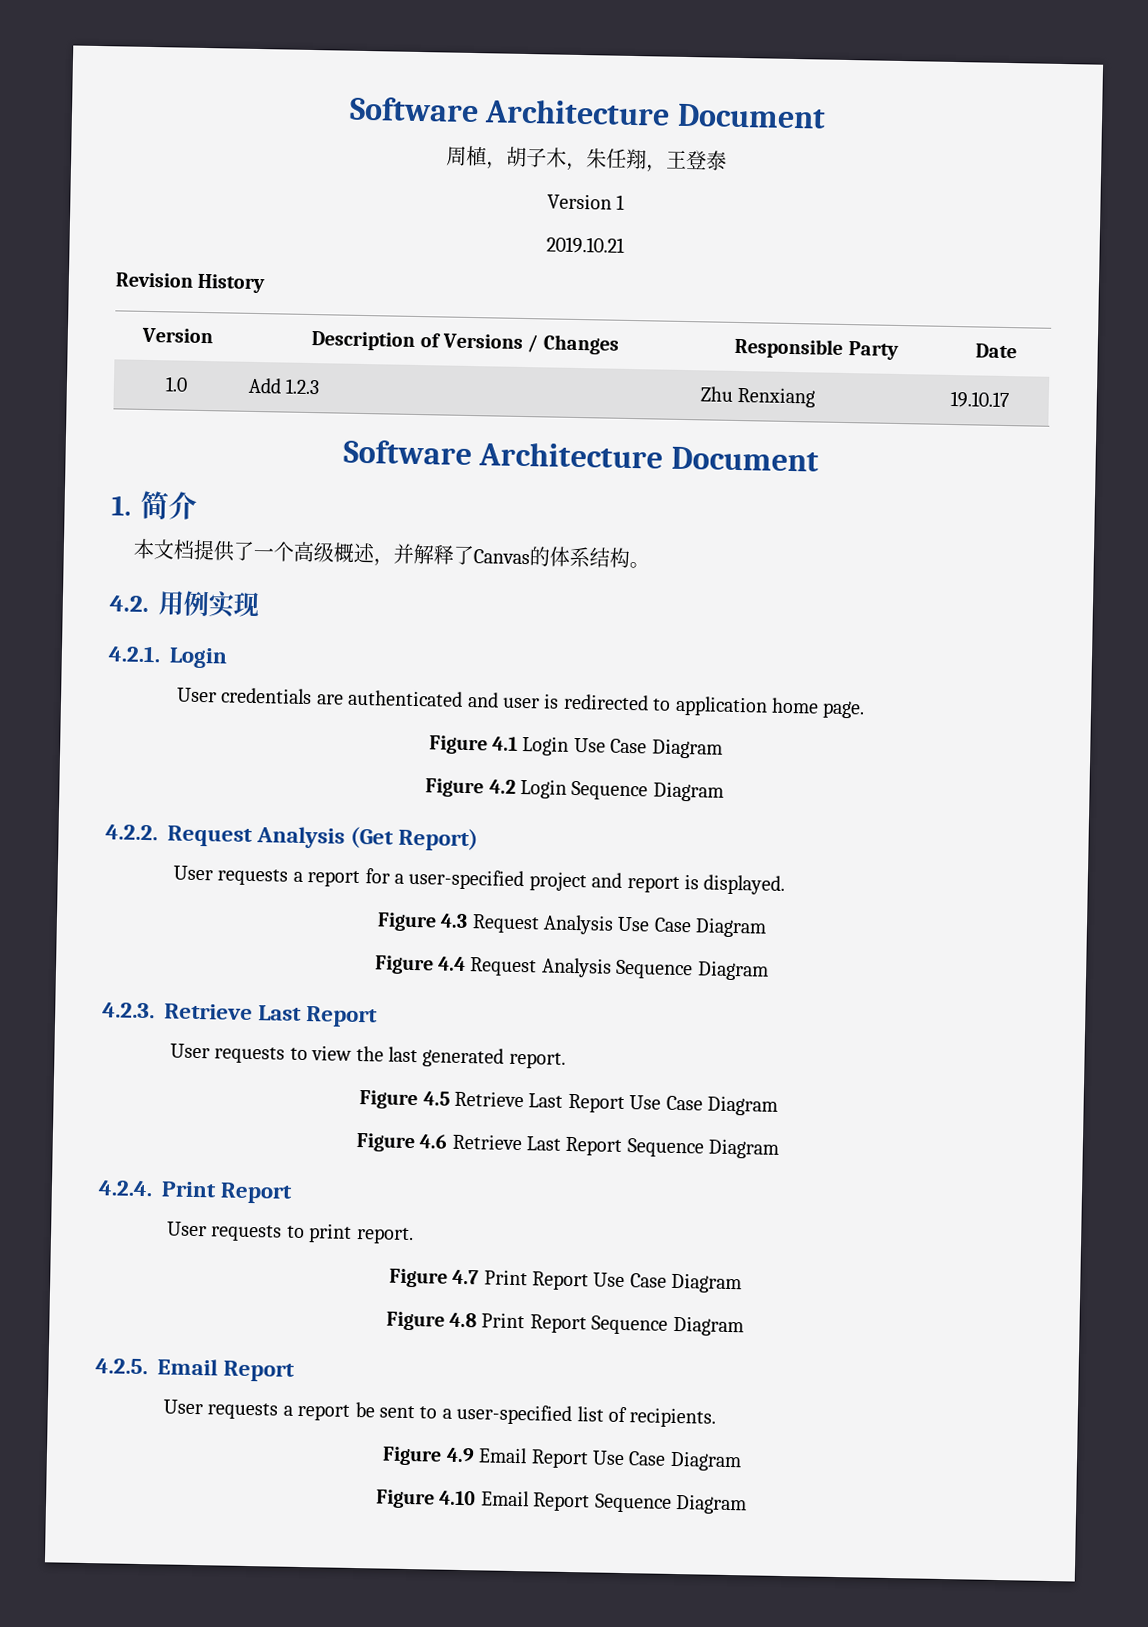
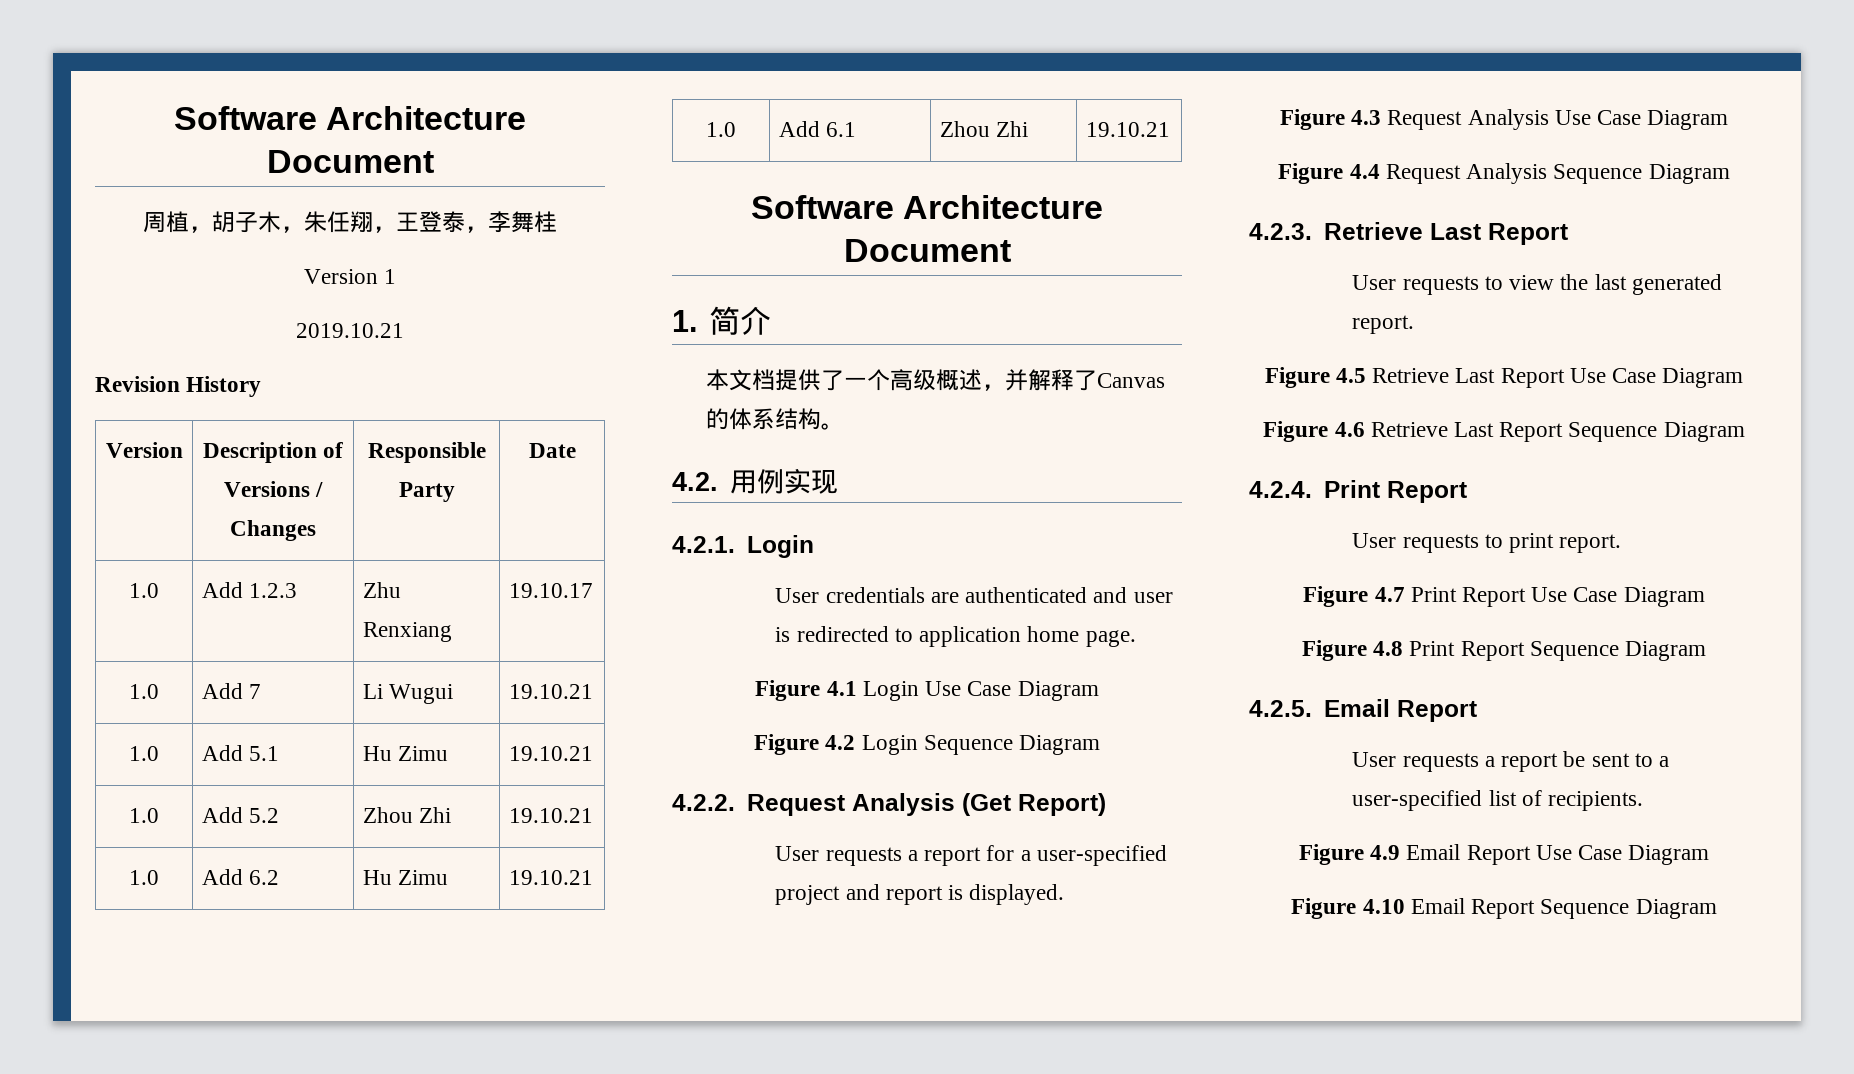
(727, 160) none -> [465,211,557,233] ，李舞桂
(1009, 399) none -> [129,684,159,699] [201,683,261,699] [362,684,453,704] [508,684,593,699] [129,746,159,761] [201,745,279,761] [362,746,448,761] [508,746,593,761] [129,808,159,823] [201,807,279,823] [362,807,451,823] [508,808,593,823] [129,870,159,885] [201,869,279,885] [362,870,448,885] [508,870,593,885] [706,122,736,137] [778,121,856,137] [939,121,1028,137] [1085,122,1170,137] // 1.0 | Add 7 | Li Wugui | 19.10.21 // 1.0 | Add 5.1 | Hu Zimu | 19.10.21 // 1.0 | Add 5.2 | Zhou Zhi | 19.10.21 // 1.0 | Add 6.2 | Hu Zimu | 19.10.21 // 1.0 | Add 6.1 | Zhou Zhi | 19.10.21

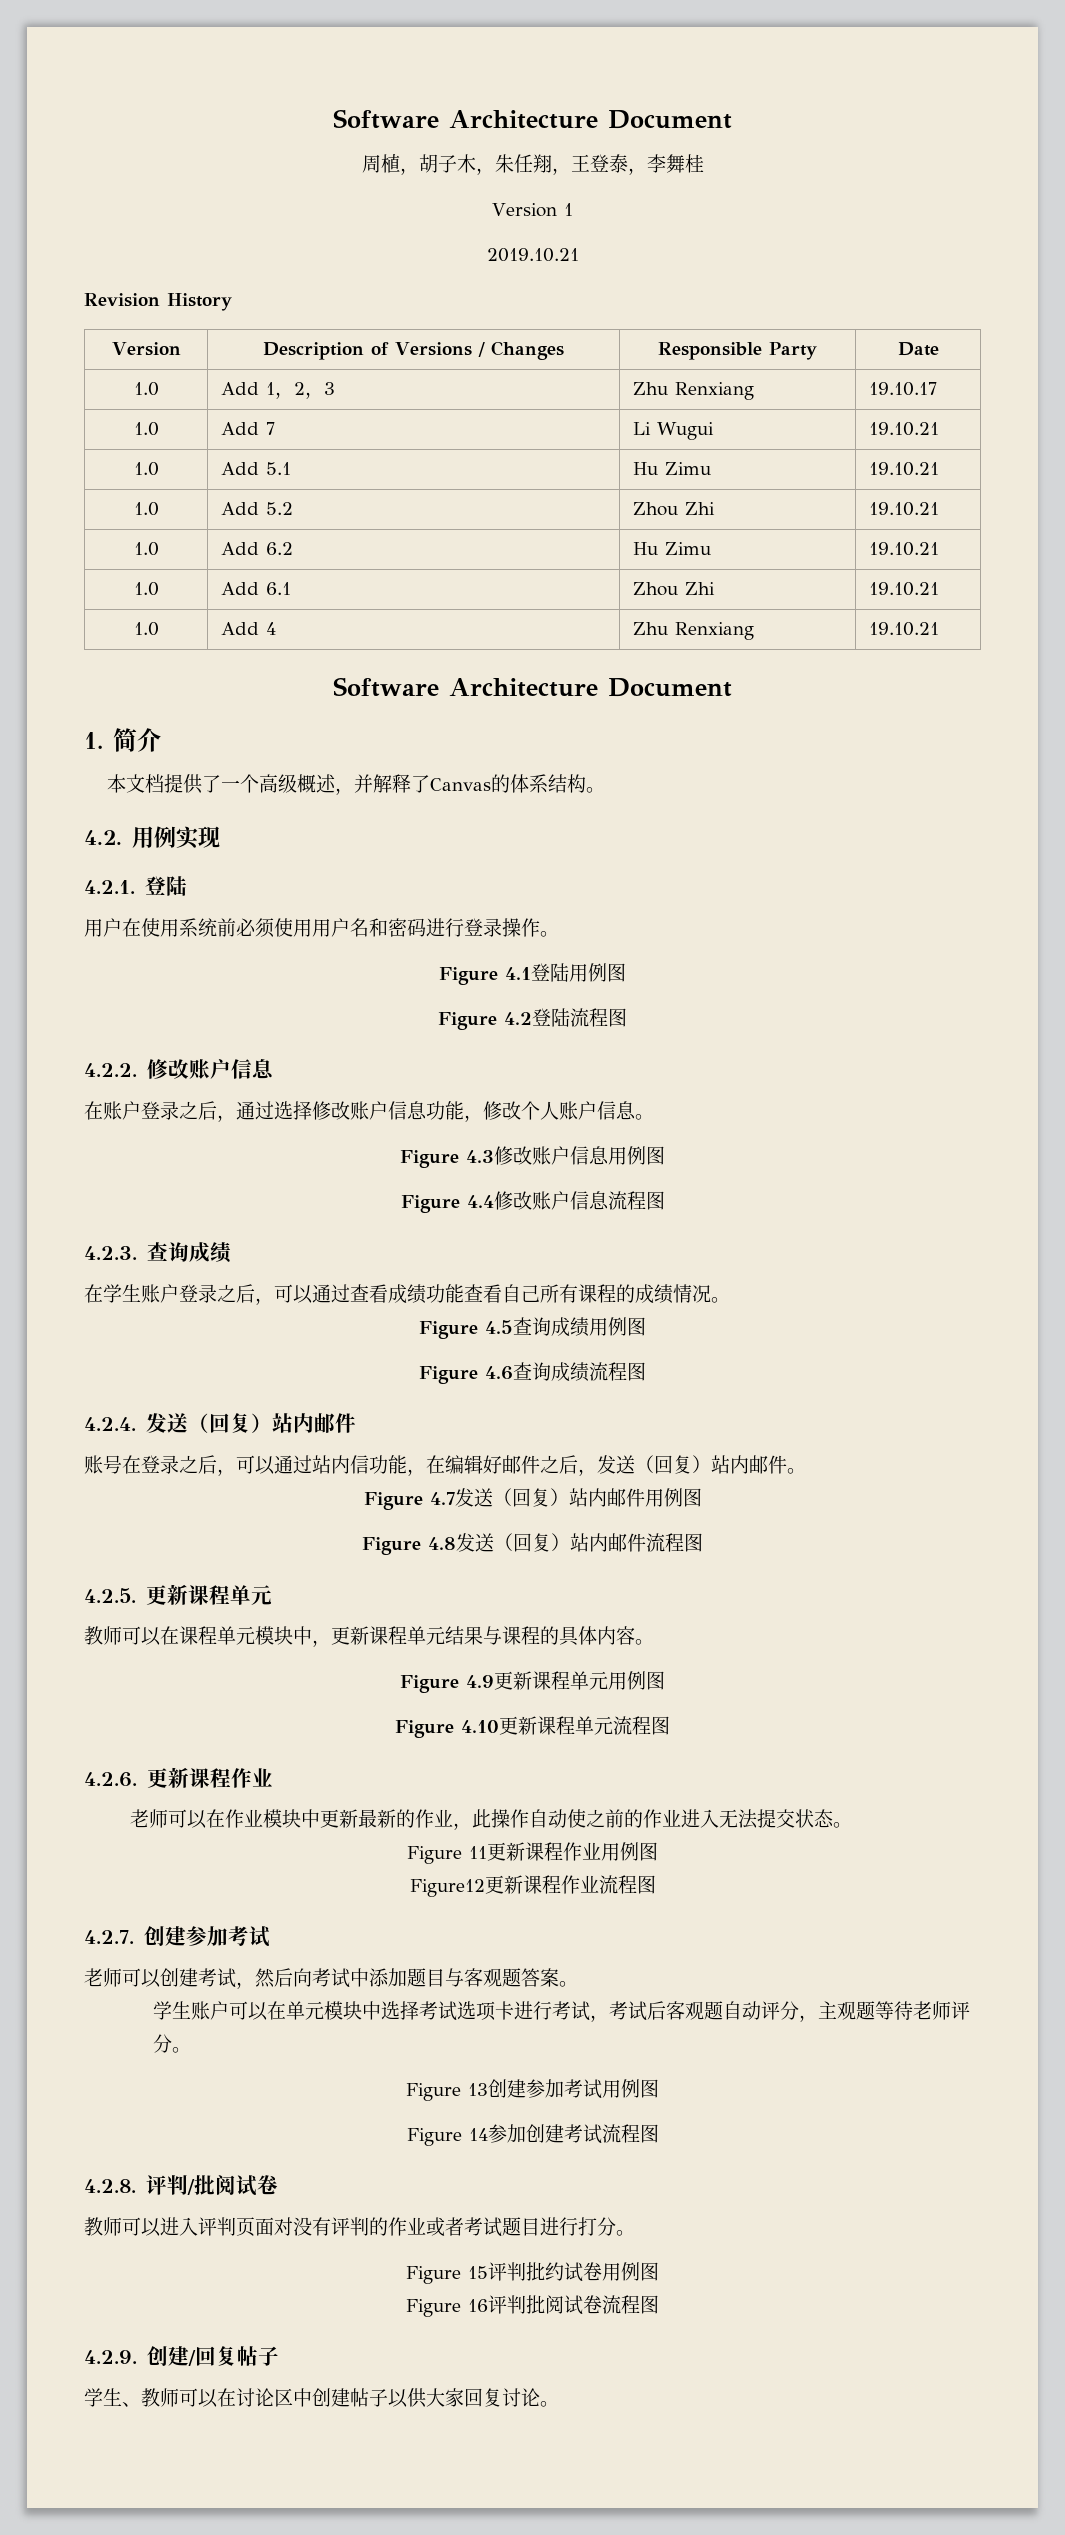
[248,583,297,598] 1.2.3 -> [266,382,336,399] 1，2，3
(1170, 129) none -> [133,622,159,636] [221,622,277,635] [633,622,755,640] [869,622,940,636] // 1.0 | Add 4 | Zhu Renxiang | 19.10.21
[746,535,814,558] [775,587,1173,603] [775,626,1136,647] [755,680,1099,701] [754,734,1100,755] [672,793,1106,816] [775,845,1167,866] [775,884,1065,905] [1279,109,1729,130] [1278,163,1730,184] [1249,222,1568,245] [1352,274,1722,295] [1352,315,1415,334] [1264,367,1744,388] [1263,421,1745,442] [1249,480,1467,503] [1352,533,1622,553] [1303,586,1705,607] [1301,640,1707,661] [1249,699,1477,722] [1352,751,1669,772] [1352,790,1644,811] [1298,844,1710,865] [1291,898,1717,919] Login // User credentials are authenticated and user is redirected to application home page. // Figure 4.1 Login Use Case Diagram // Figure 4.2 Login Sequence Diagram // 4.2.2. Request Analysis (Get Report) // User requests a report for a user-specified project and report is displayed. // Figure 4.3 Request Analysis Use Case Diagram // Figure 4.4 Request Analysis Sequence Diagram // 4.2.3. Retrieve Last Report // User requests to view the last generated report. // Figure 4.5 Retrieve Last Report Use Case Diagram // Figure 4.6 Retrieve Last Report Sequence Diagram // 4.2.4. Print Report // User requests to print report. // Figure 4.7 Print Report Use Case Diagram // Figure 4.8 Print Report Sequence Diagram // 4.2.5. Email Report // User requests a report be sent to a user-specified list of recipients. // Figure 4.9 Email Report Use Case Diagram // Figure 4.10 Email Report Sequence Diagram -> [144,876,187,896] [84,918,559,938] [439,963,626,985] [438,1008,627,1030] [84,1059,274,1079] [84,1101,654,1122] [400,1146,665,1168] [400,1191,665,1213] [84,1242,231,1263] [84,1284,730,1305] [419,1317,646,1339] [419,1362,646,1384] [84,1413,356,1433] [84,1455,806,1476] [363,1488,702,1510] [362,1533,703,1555] [84,1584,272,1605] [84,1626,654,1647] [400,1671,665,1693] [395,1716,670,1738] [84,1767,273,1788] [129,1809,852,1830] [407,1842,658,1864] [409,1875,656,1897] [84,1926,270,1947] [84,1968,578,1989] [152,2001,970,2022] [152,2034,191,2053] [406,2079,659,2101] [406,2124,659,2146] [84,2175,278,2196] [84,2217,635,2237] [406,2262,659,2284] [406,2295,659,2317] [84,2346,279,2366] [84,2388,559,2408] 登陆 // 用户在使用系统前必须使用用户名和密码进行登录操作。 // Figure 4.1登陆用例图 // Figure 4.2登陆流程图 // 4.2.2.修改账户信息 // 在账户登录之后，通过选择修改账户信息功能，修改个人账户信息。 // Figure 4.3修改账户信息用例图 // Figure 4.4修改账户信息流程图 // 4.2.3.查询成绩 // 在学生账户登录之后，可以通过查看成绩功能查看自己所有课程的成绩情况。 // Figure 4.5查询成绩用例图 // Figure 4.6查询成绩流程图 // 4.2.4.发送（回复）站内邮件 // 账号在登录之后，可以通过站内信功能，在编辑好邮件之后，发送（回复）站内邮件。 // Figure 4.7发送（回复）站内邮件用例图 // Figure 4.8发送（回复）站内邮件流程图 // 4.2.5.更新课程单元 // 教师可以在课程单元模块中，更新课程单元结果与课程的具体内容。 // Figure 4.9更新课程单元用例图 // Figure 4.10更新课程单元流程图 // 4.2.6.更新课程作业 // 老师可以在作业模块中更新最新的作业，此操作自动使之前的作业进入无法提交状态。 // Figure 11更新课程作业用例图 // Figure12更新课程作业流程图 // 4.2.7.创建参加考试 // 老师可以创建考试，然后向考试中添加题目与客观题答案。 // 学生账户可以在单元模块中选择考试选项卡进行考试，考试后客观题自动评分，主观题等待老师评分。 // Figure 13创建参加考试用例图 // Figure 14参加创建考试流程图 // 4.2.8.评判/批阅试卷 // 教师可以进入评判页面对没有评判的作业或者考试题目进行打分。 // Figure 15评判批约试卷用例图 // Figure 16评判批阅试卷流程图 // 4.2.9.创建/回复帖子 // 学生、教师可以在讨论区中创建帖子以供大家回复讨论。

